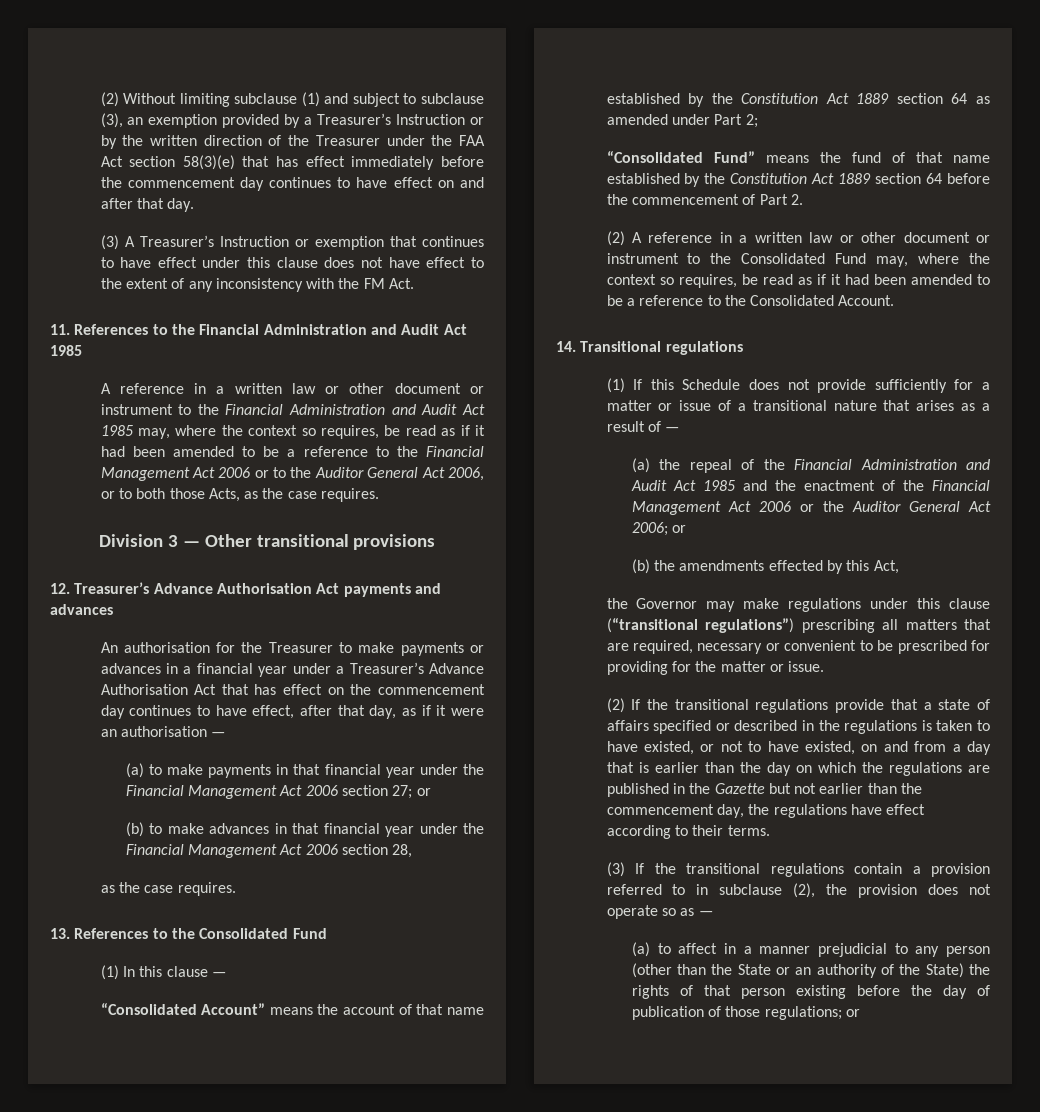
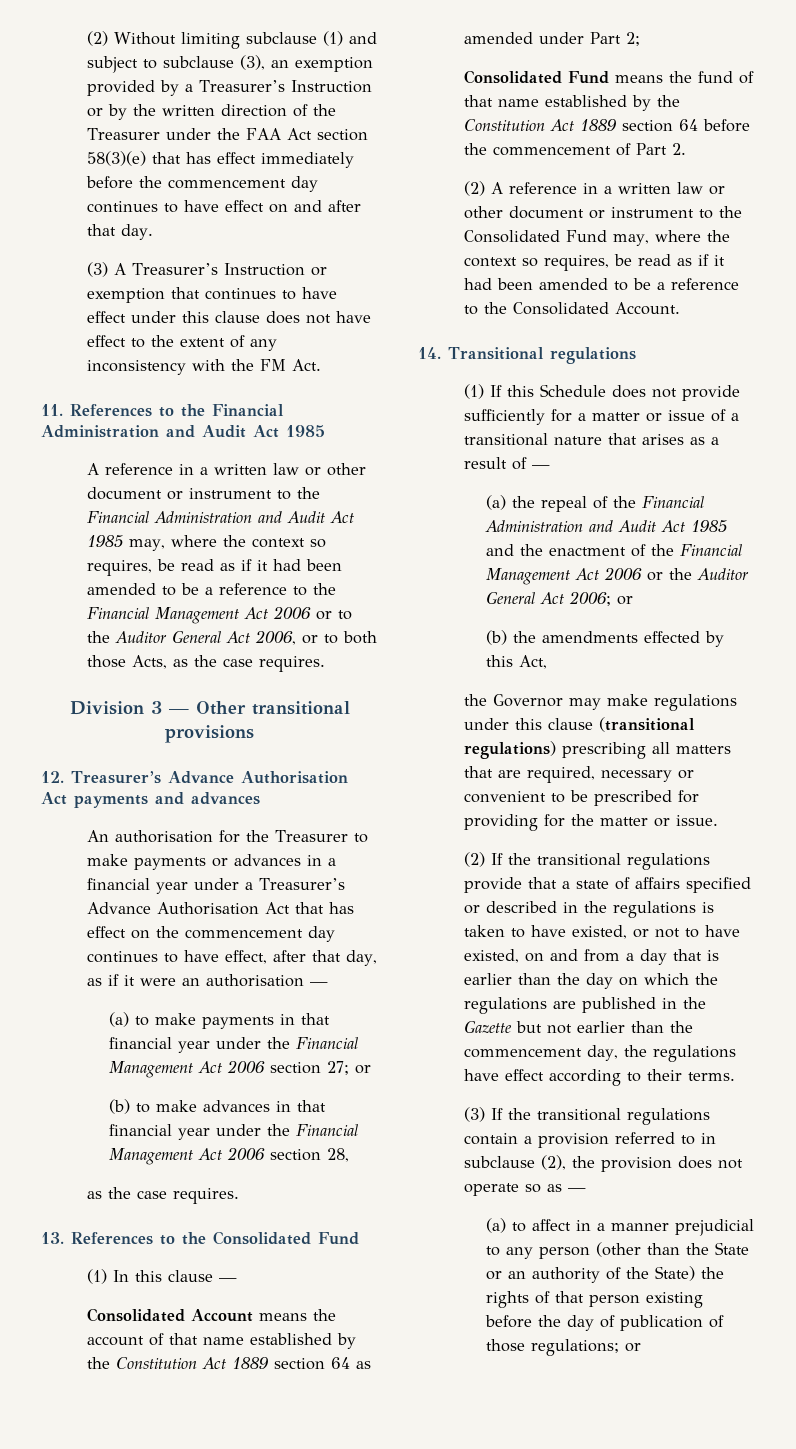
[100,1003,266,1015] “Consolidated Account” -> [86,1308,253,1322] Consolidated Account
[606,151,755,163] “Consolidated Fund” -> [463,70,609,84] Consolidated Fund
[606,618,795,633] (“transitional regulations”) -> [598,717,695,732] [463,741,556,759] (transitional regulations)

